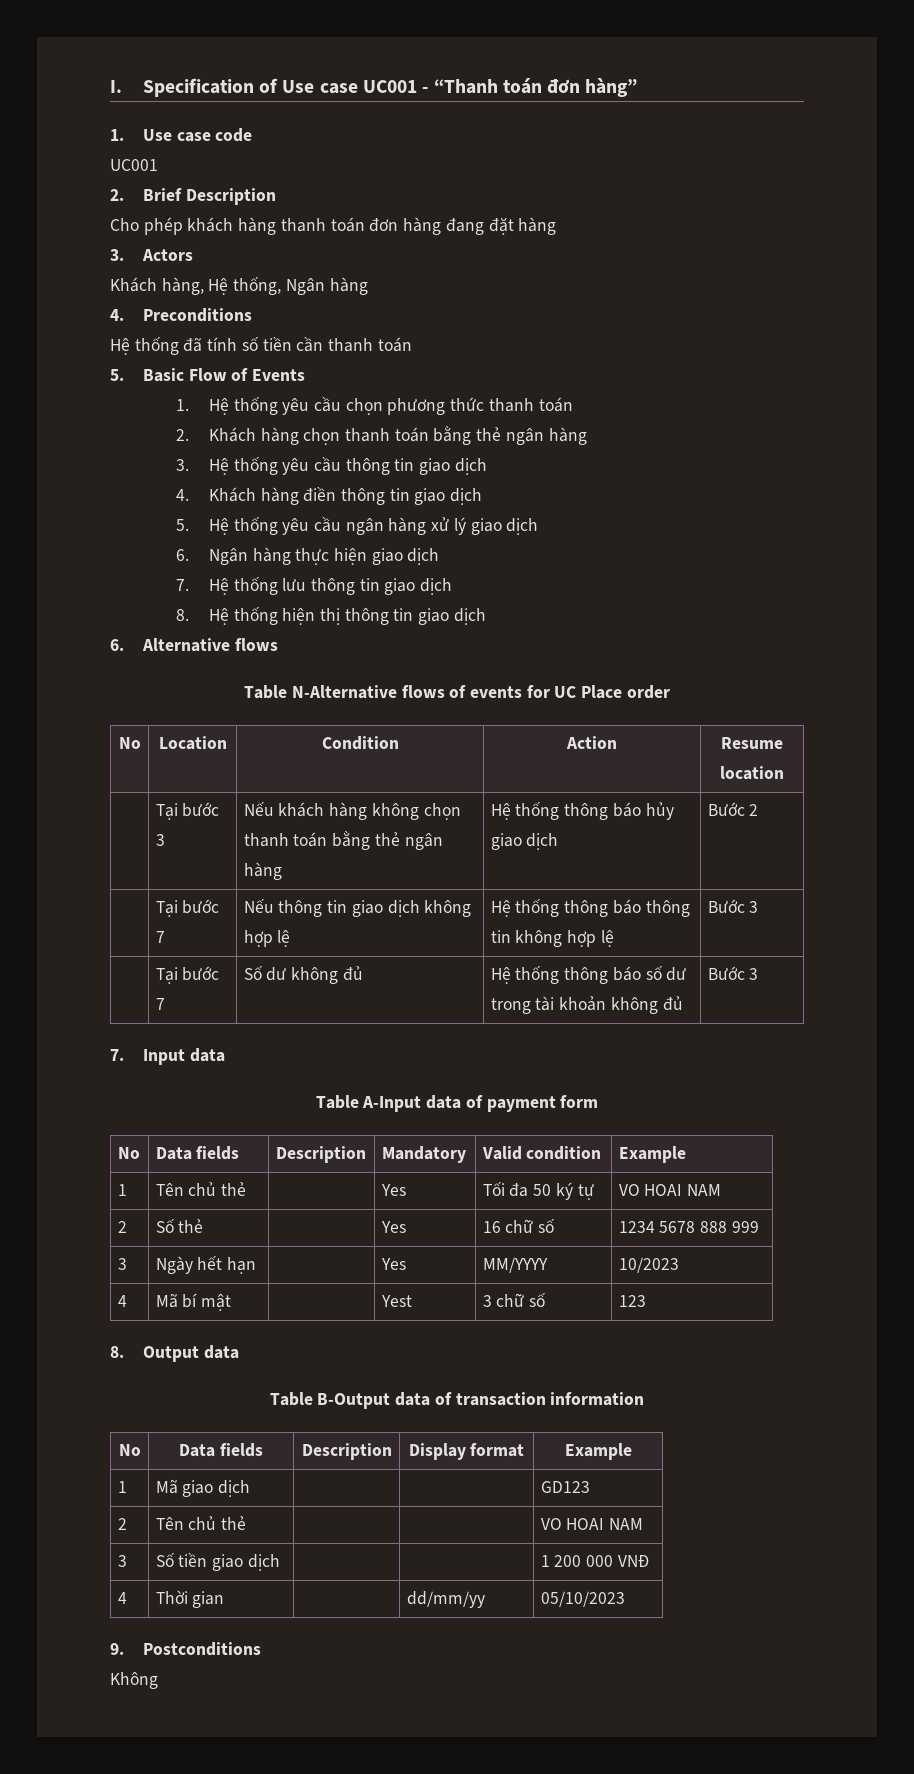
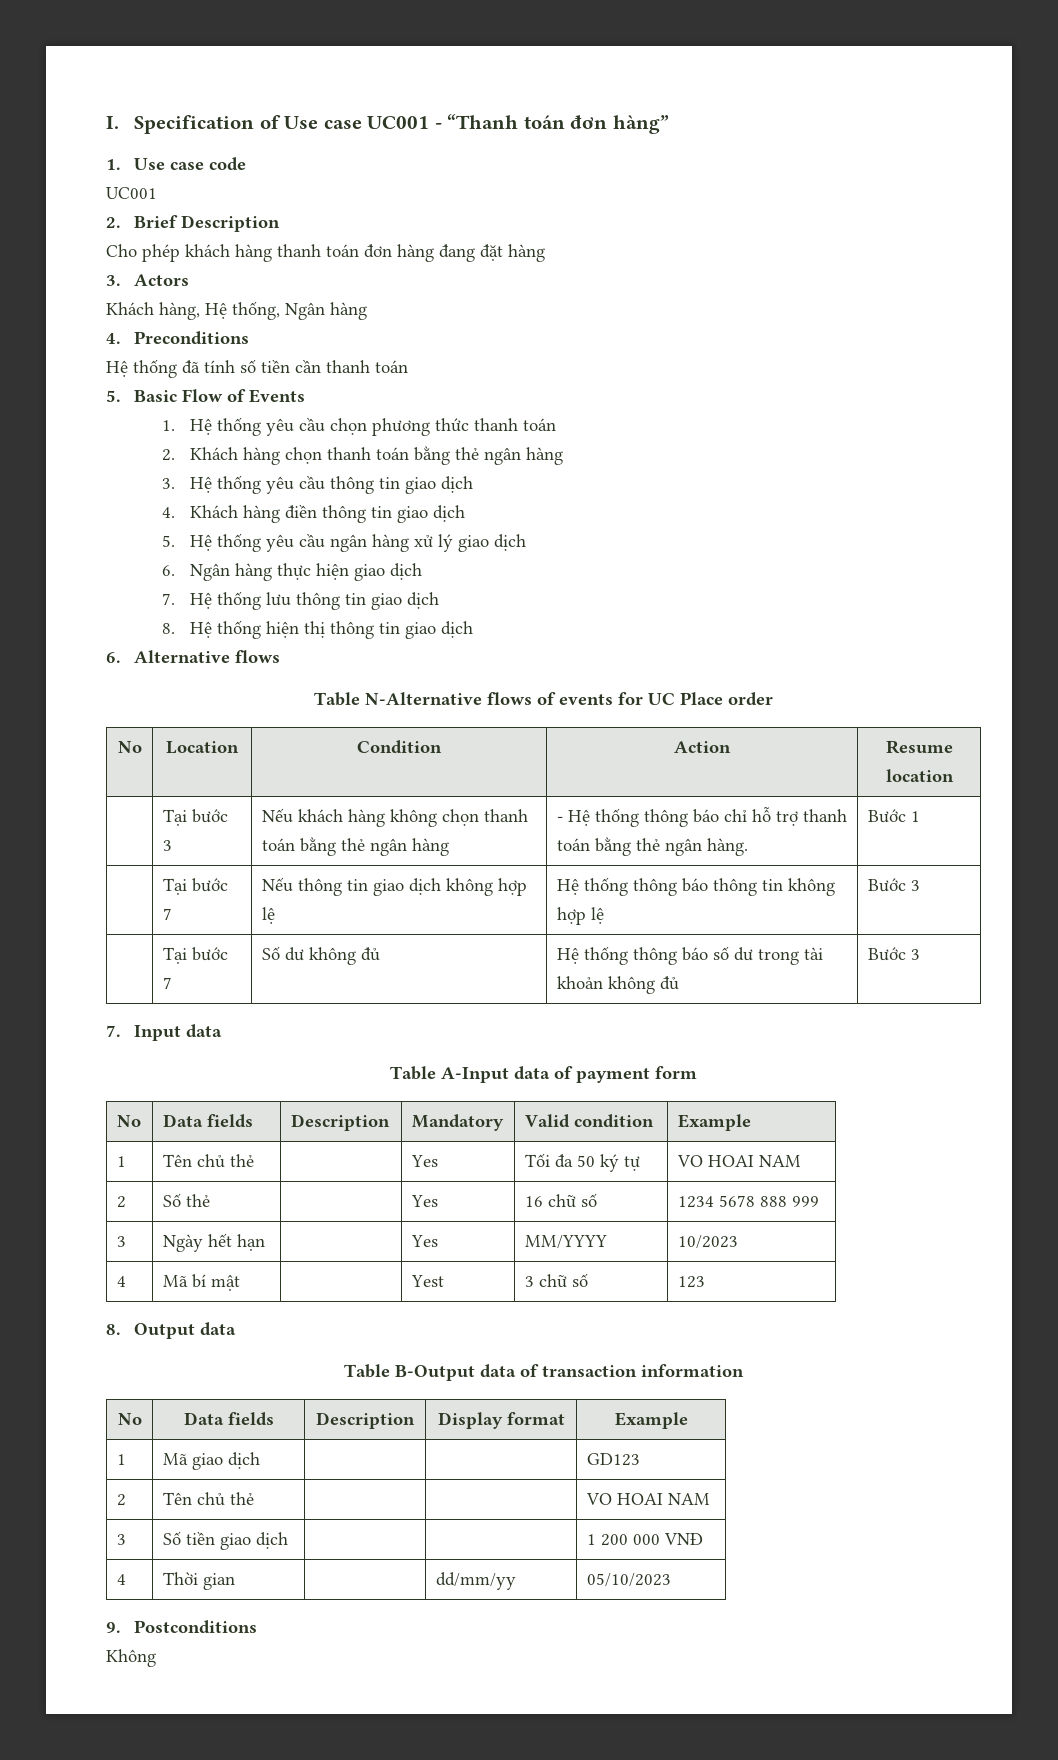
[490,802,674,820] [490,833,559,850] [707,802,759,816] Hệ thống thông báo hủy giao dịch | Bước 2 -> [556,807,847,827] [556,837,748,856] [867,809,920,823] - Hệ thống thông báo chỉ hỗ trợ thanh toán bằng thẻ ngân hàng. | Bước 1

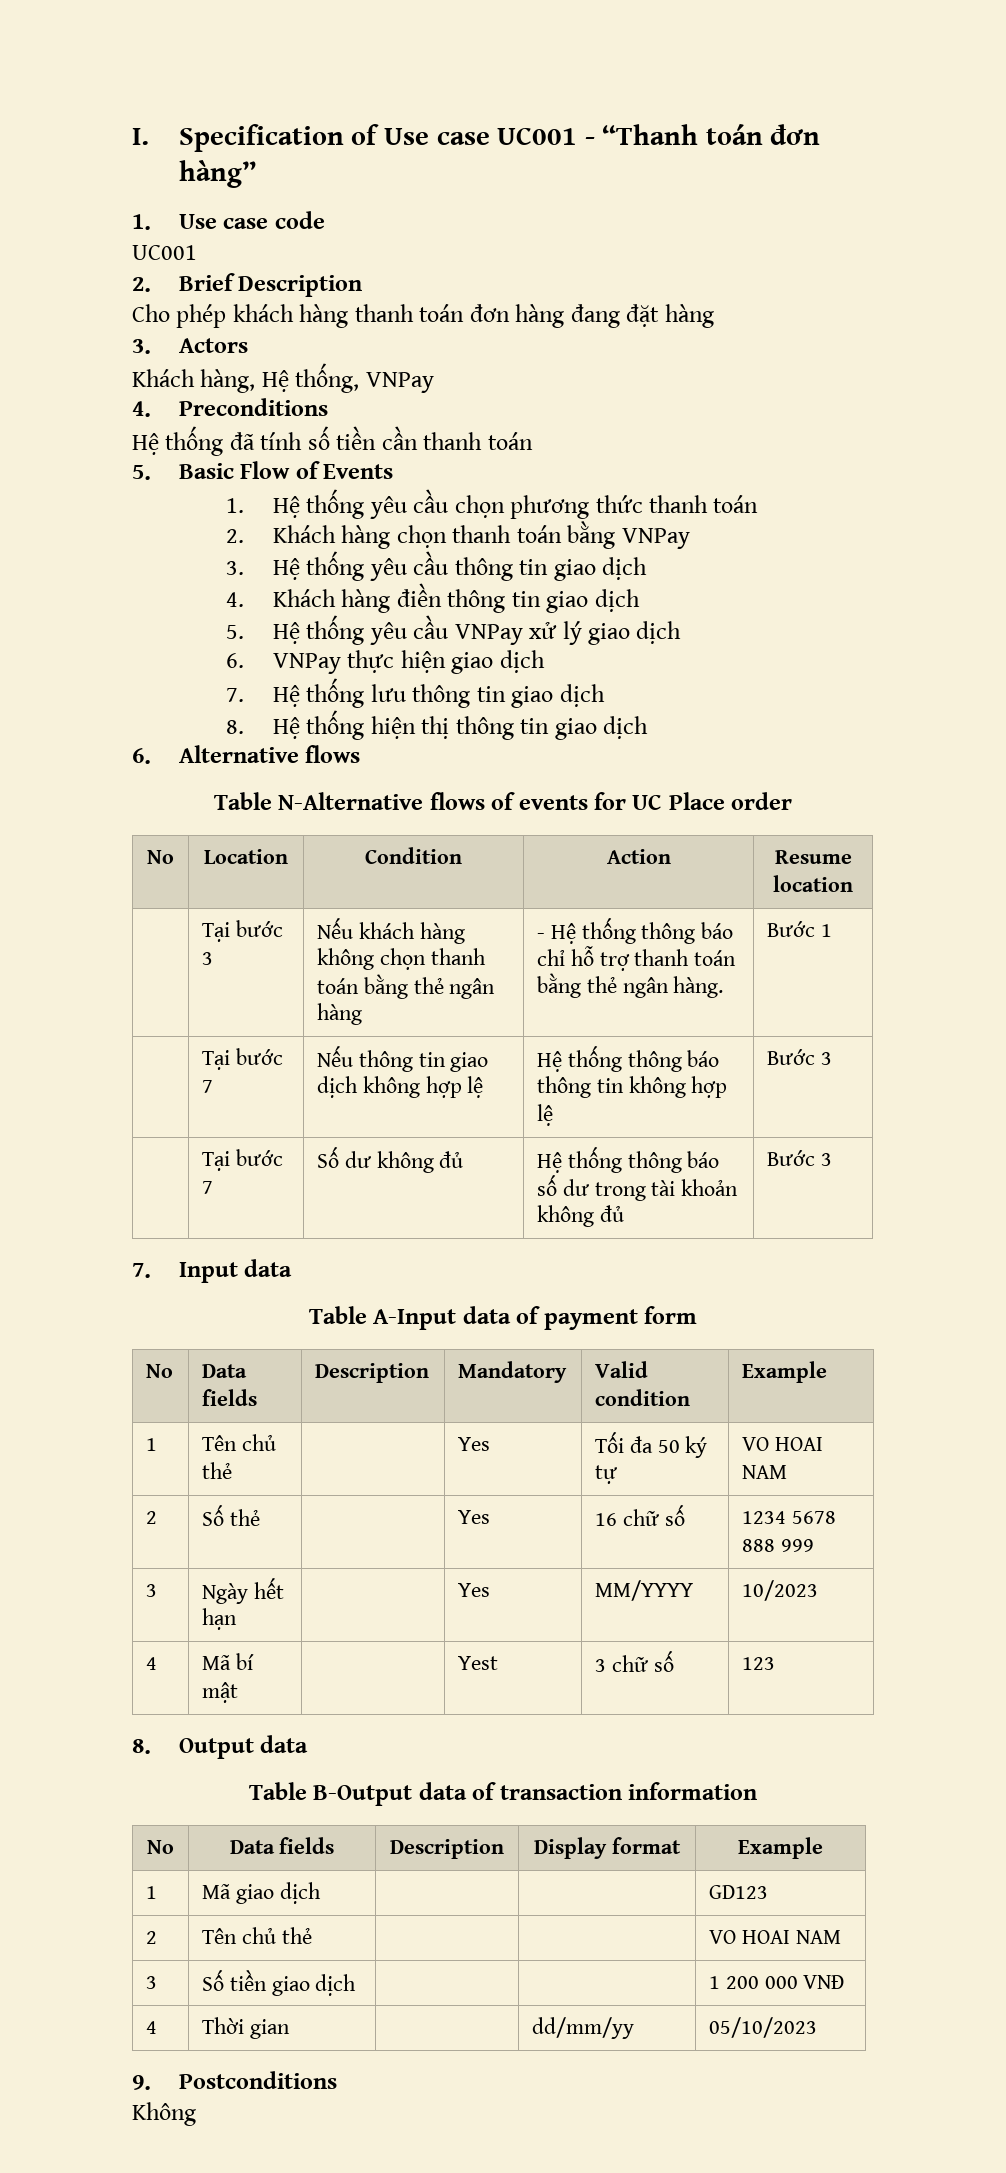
[285,302,367,320] Ngân hàng -> [365,372,434,393] VNPay
[455,447,564,465] thẻ ngân hàng -> [621,528,690,549] VNPay
[330,534,410,552] ngân hàng -> [454,624,523,645] VNPay
[190,563,273,581] Ngân hàng -> [272,653,341,674] VNPay

